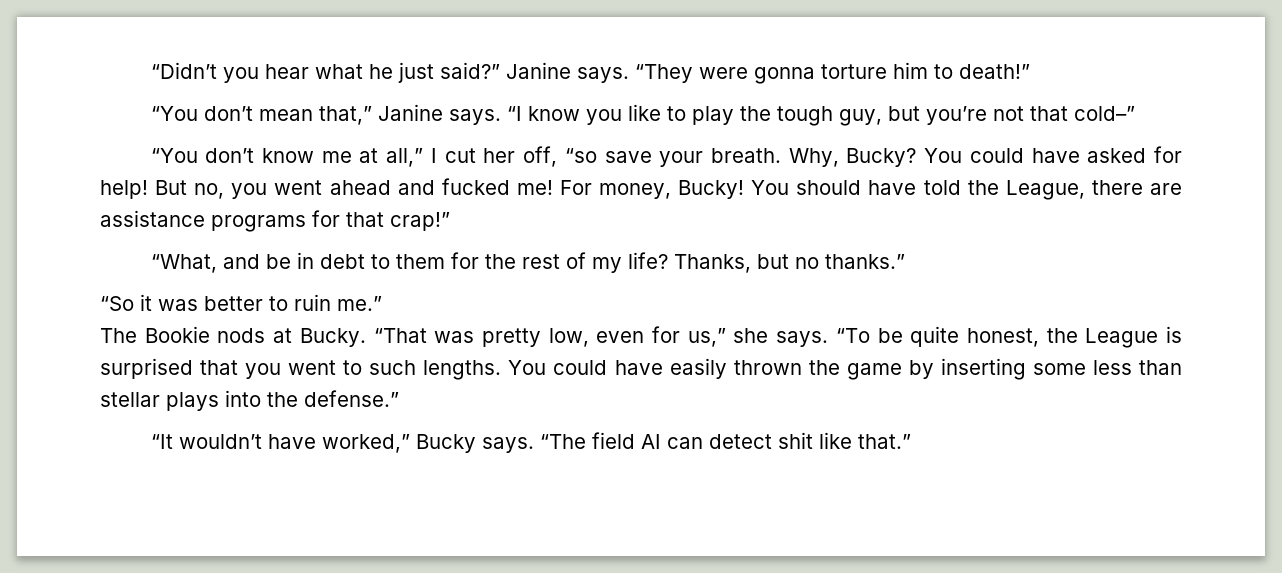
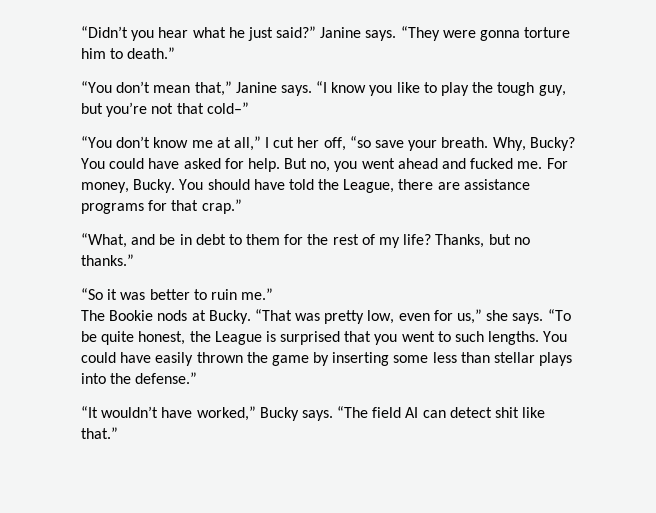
[958,64,1030,79] death!” -> [127,47,176,59] death.”
[100,180,148,199] help! -> [247,158,280,172] help.
[516,180,553,195] me! -> [517,161,543,169] me.
[678,180,745,199] Bucky! -> [133,179,176,193] Bucky.
[390,212,450,231] crap!” -> [201,199,242,214] crap.”

